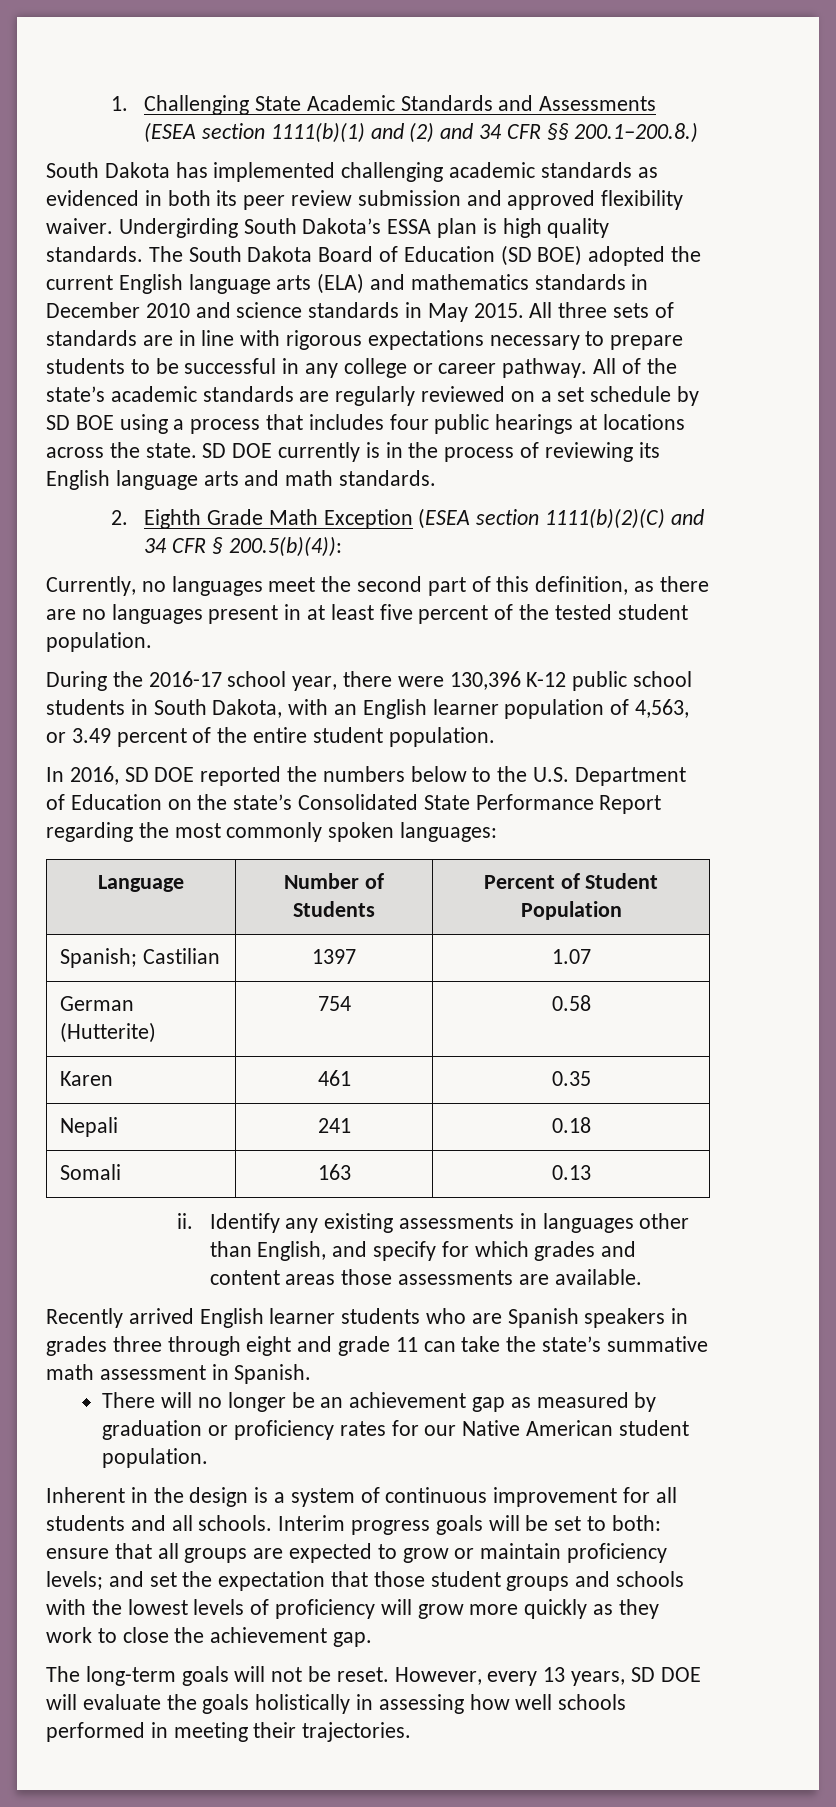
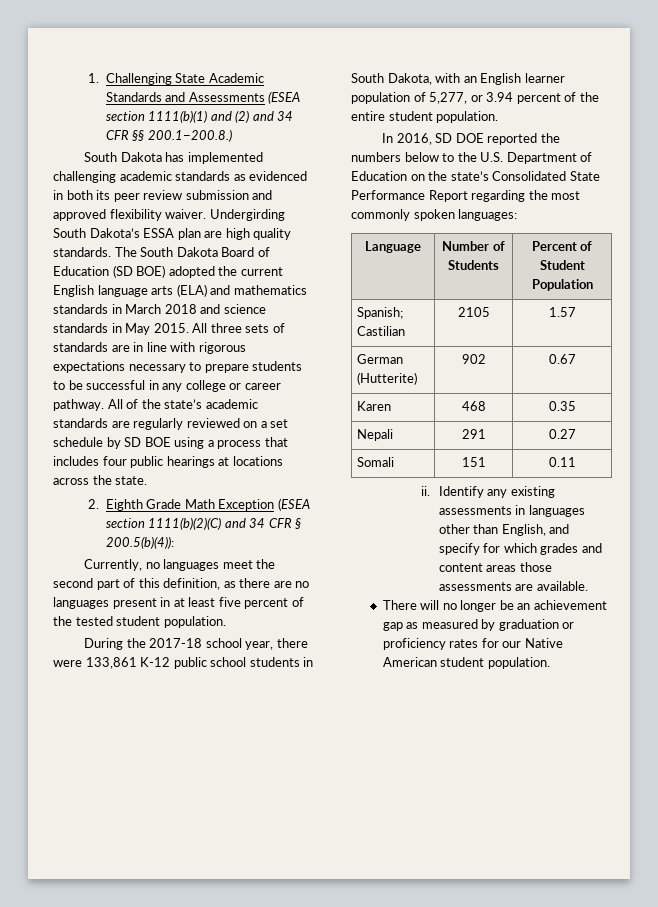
[482,218,497,234] is -> [204,231,223,238] are
[46,302,190,318] December 2010 -> [125,304,197,314] March 2018
[202,442,660,462] [46,470,437,490] SD DOE currently is in the process of reviewing its English language arts and math standards. -> (148, 480) none
[148,671,222,687] 2016-17 -> [149,638,203,648] 2017-18
[449,671,521,690] 130,396 -> [85,657,137,669] 133,861
[635,699,690,718] [46,728,111,743] 4,563, or 3.49 -> [429,92,514,104] 5,277, or 3.94
[312,949,356,964] [551,949,591,964] 1397 | 1.07 -> [457,307,490,317] [548,307,576,317] 2105 | 1.57
[317,996,351,1011] [551,995,591,1011] 754 | 0.58 -> [461,354,486,364] [548,354,576,364] 902 | 0.67
[317,1070,351,1086] 461 -> [461,401,486,411] 468
[317,1118,351,1133] [551,1117,591,1133] 241 | 0.18 -> [461,429,486,439] [548,429,576,439] 291 | 0.27
[317,1164,351,1180] [551,1165,591,1180] 163 | 0.13 -> [461,457,486,467] [548,457,576,467] 151 | 0.11
[46,1308,689,1328] [46,1336,708,1356] [46,1364,312,1384] // Recently arrived English learner students who are Spanish speakers in grades three through eight and grade 11 can take the state’s summative math assessment in Spanish. -> (588, 586) none
[46,1487,677,1507] [46,1515,661,1535] [46,1543,668,1563] [46,1571,685,1591] [46,1599,659,1619] [46,1627,373,1647] [46,1666,701,1686] [46,1694,627,1714] [46,1722,412,1742] // Inherent in the design is a system of continuous improvement for all students and all schools. Interim progress goals will be set to both: ensure that all groups are expected to grow or maintain proficiency levels; and set the expectation that those student groups and schools with the lowest levels of proficiency will grow more quickly as they work to close the achievement gap. // The long-term goals will not be reset. However, every 13 years, SD DOE will evaluate the goals holistically in assessing how well schools performed in meeting their trajectories. -> (550, 663) none

